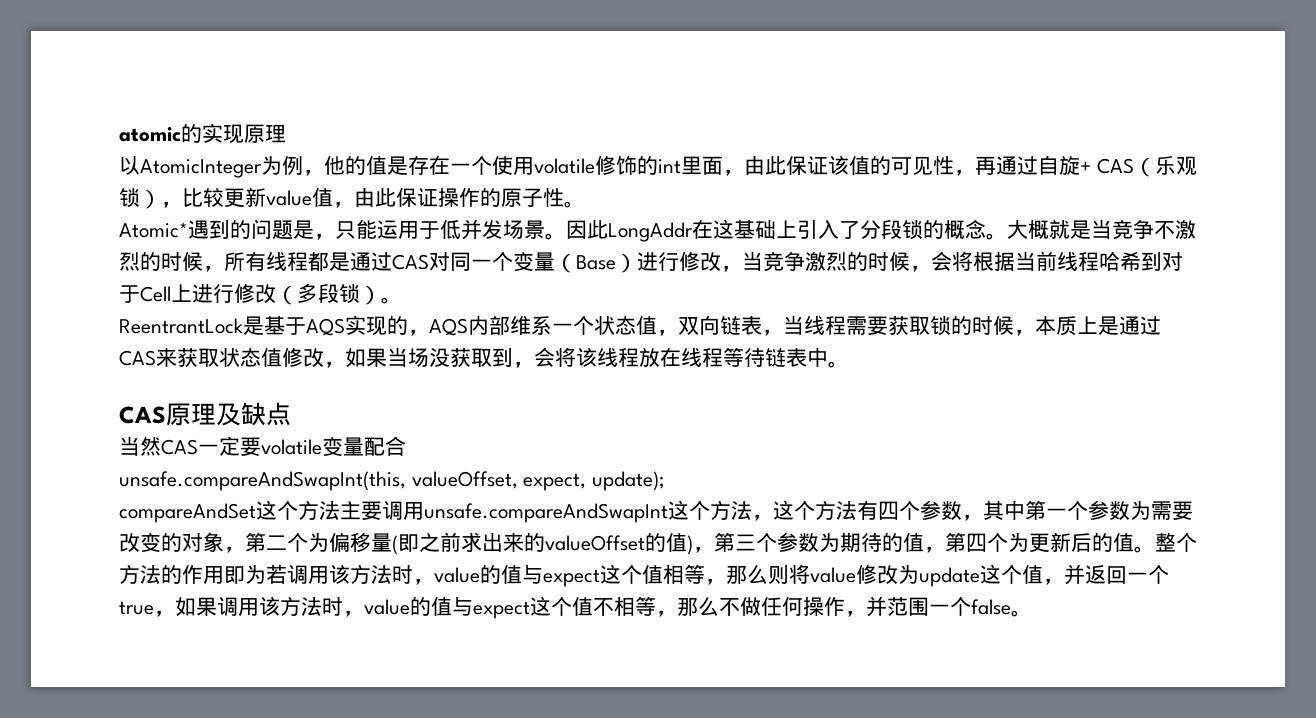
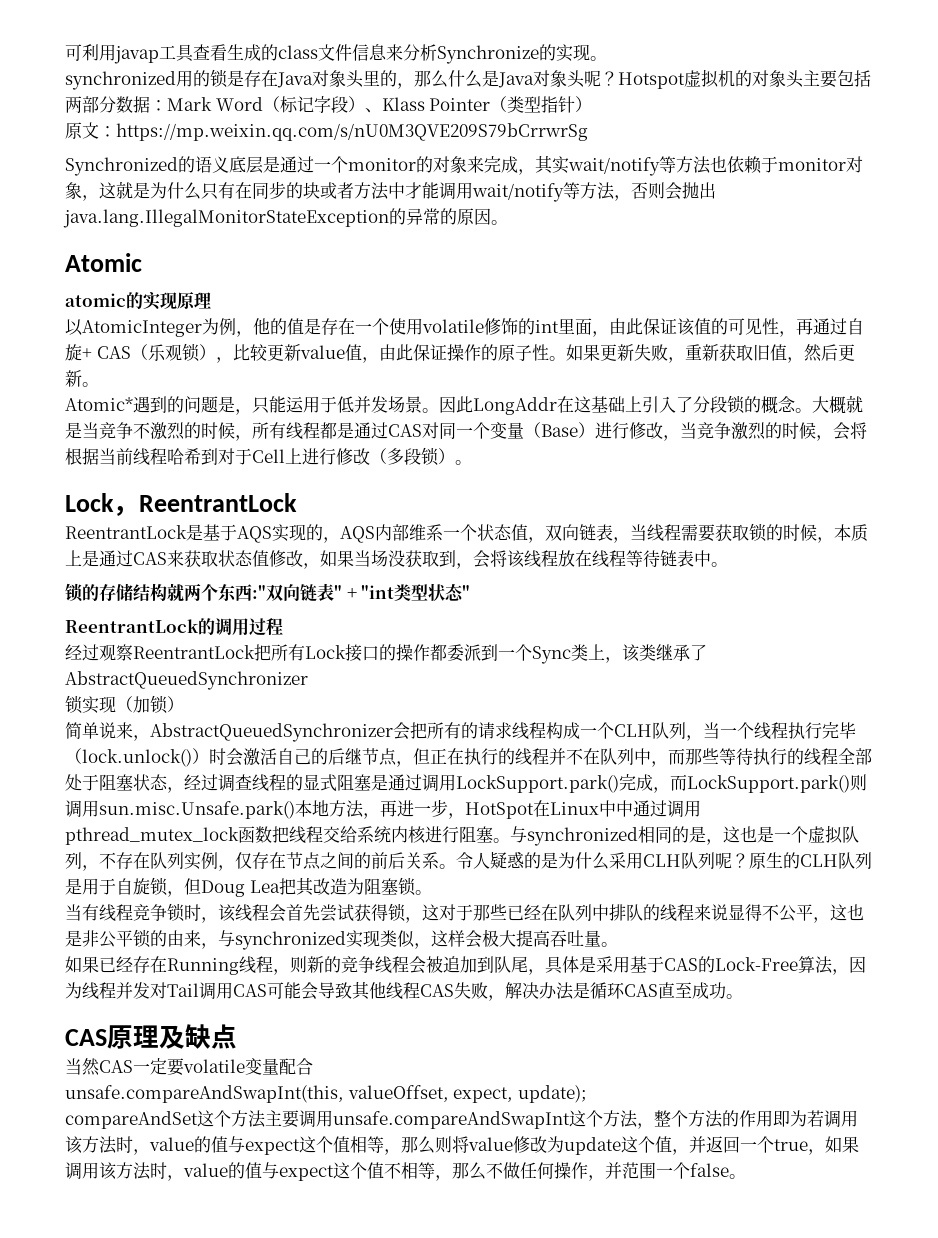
(119, 134) none -> [65,44,607,64] [65,69,871,90] [65,96,593,113] [65,122,588,141] [65,155,863,176] [65,181,716,202] [63,208,508,228] [65,253,142,272] 可利用javap工具查看生成的class文件信息来分析Synchronize的实现。 // synchronized用的锁是存在Java对象头里的，那么什么是Java对象头呢？Hotspot虚拟机的对象头主要包括两部分数据：Mark Word（标记字段）、Klass Pointer（类型指针） // 原文：https://mp.weixin.qq.com/s/nU0M3QVE209S79bCrrwrSg // Synchronized的语义底层是通过一个monitor的对象来完成，其实wait/notify等方法也依赖于monitor对象，这就是为什么只有在同步的块或者方法中才能调用wait/notify等方法，否则会抛出java.lang.IllegalMonitorStateException的异常的原因。 // Atomic //
(585, 204) none -> [565,344,855,363] [65,370,99,387] 如果更新失败，重新获取旧值，然后更新。
(402, 300) none -> [65,493,297,516] // Lock，ReentrantLock
(849, 364) none -> [65,583,471,602] [65,618,283,636] [65,644,707,664] [65,671,308,690] [65,695,184,714] [65,722,856,742] [65,748,872,767] [65,774,867,793] [65,799,701,819] [65,825,859,846] [65,851,872,871] [65,877,432,897] [65,903,864,923] [65,929,618,950] [65,956,866,975] [65,981,743,1001] // 锁的存储结构就两个东西:"双向链表" + "int类型状态" // ReentrantLock的调用过程 // 经过观察ReentrantLock把所有Lock接口的操作都委派到一个Sync类上，该类继承了AbstractQueuedSynchronizer // 锁实现（加锁） // 简单说来，AbstractQueuedSynchronizer会把所有的请求线程构成一个CLH队列，当一个线程执行完毕（lock.unlock()）时会激活自己的后继节点，但正在执行的线程并不在队列中，而那些等待执行的线程全部处于阻塞状态，经过调查线程的显式阻塞是通过调用LockSupport.park()完成，而LockSupport.park()则调用sun.misc.Unsafe.park()本地方法，再进一步，HotSpot在Linux中中通过调用pthread_mutex_lock函数把线程交给系统内核进行阻塞。与synchronized相同的是，这也是一个虚拟队列，不存在队列实例，仅存在节点之间的前后关系。令人疑惑的是为什么采用CLH队列呢？原生的CLH队列是用于自旋锁，但Doug Lea把其改造为阻塞锁。 // 当有线程竞争锁时，该线程会首先尝试获得锁，这对于那些已经在队列中排队的线程来说显得不公平，这也是非公平锁的由来，与synchronized实现类似，这样会极大提高吞吐量。 // 如果已经存在Running线程，则新的竞争线程会被追加到队尾，具体是采用基于CAS的Lock-Free算法，因为线程并发对Tail调用CAS可能会导致其他线程CAS失败，解决办法是循环CAS直至成功。
[773,500,1193,521] [119,532,1155,555] 这个方法有四个参数，其中第一个参数为需要改变的对象，第二个为偏移量(即之前求出来的valueOffset的值)，第三个参数为期待的值，第四个为更新后的值。 -> (654, 1126) none

